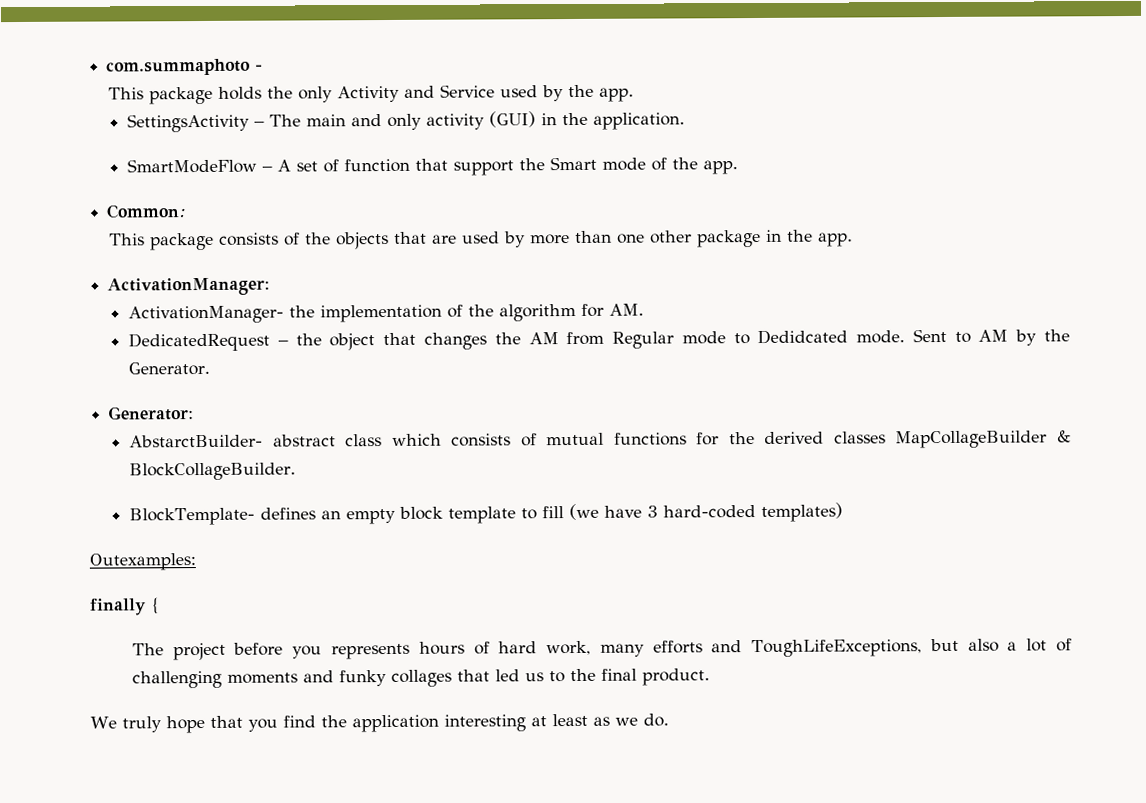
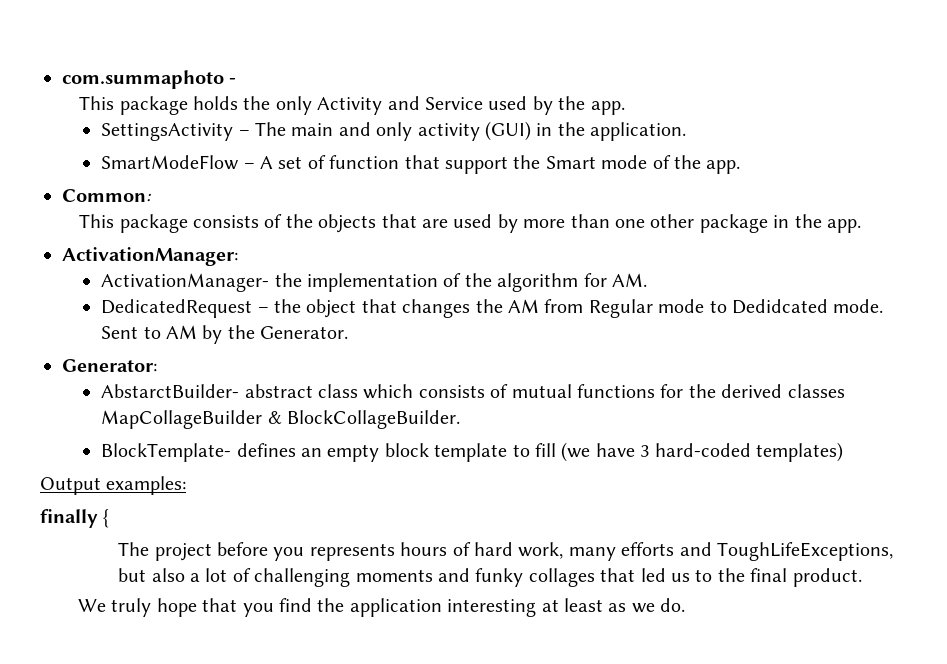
[89,553,196,571] Outexamples: -> [40,476,187,495] Output examples:

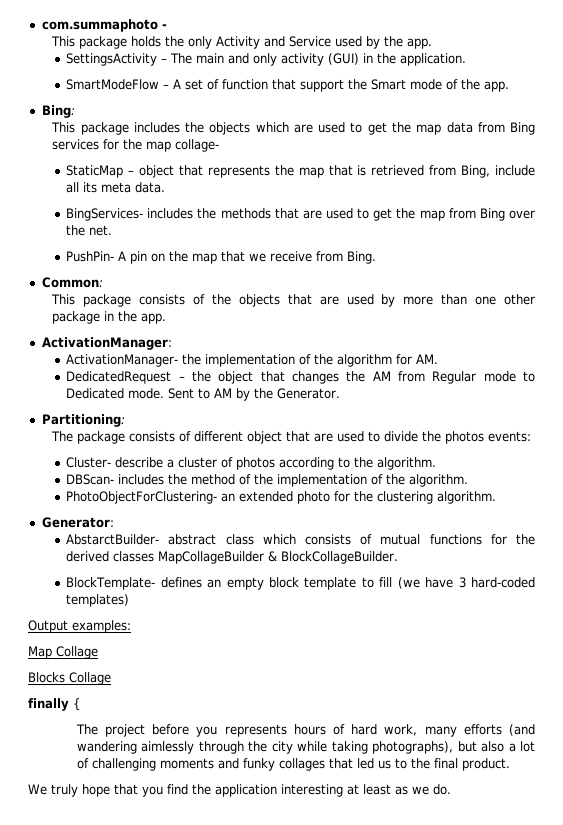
(741, 167) none -> [41,105,75,118] [51,122,535,135] [52,139,220,152] [66,165,535,178] [66,182,166,193] [66,208,536,221] [66,225,113,236] [66,251,377,264] // Bing: // This package includes the objects which are used to get the map data from Bing services for the map collage- // StaticMap – object that represents the map that is retrieved from Bing, include all its meta data. // BingServices- includes the methods that are used to get the map from Bing over the net. // PushPin- A pin on the map that we receive from Bing.
[731,299,828,314] Dedidcated -> [66,388,125,399] Dedicated
(349, 332) none -> [41,414,125,427] [51,431,532,444] [66,457,437,470] [66,474,469,487] [66,491,497,504] // Partitioning: // The package consists of different object that are used to divide the photos events: // Cluster- describe a cluster of photos according to the algorithm. // DBScan- includes the method of the implementation of the algorithm. // PhotoObjectForClustering- an extended photo for the clustering algorithm.
(187, 485) none -> [28,646,98,659] [28,672,111,685] // Map Collage // Blocks Collage
[679,542,894,561] and ToughLifeExceptions, -> [508,724,535,736] [76,741,454,754] (and wandering aimlessly through the city while taking photographs),

